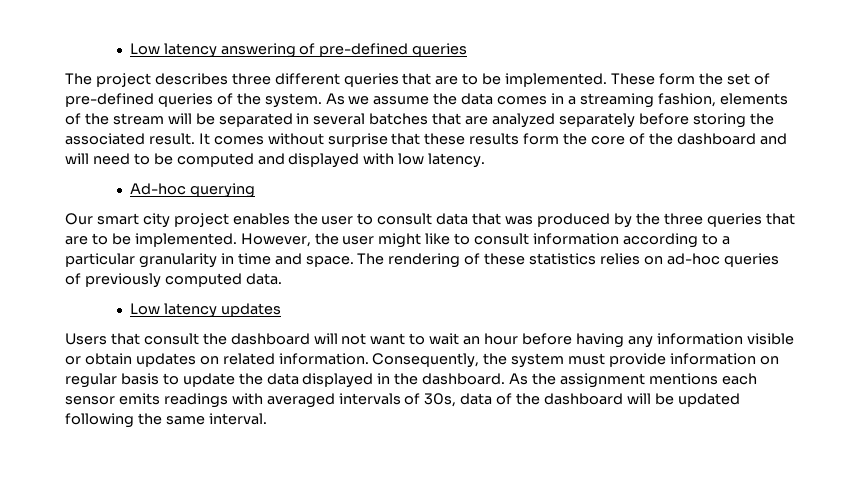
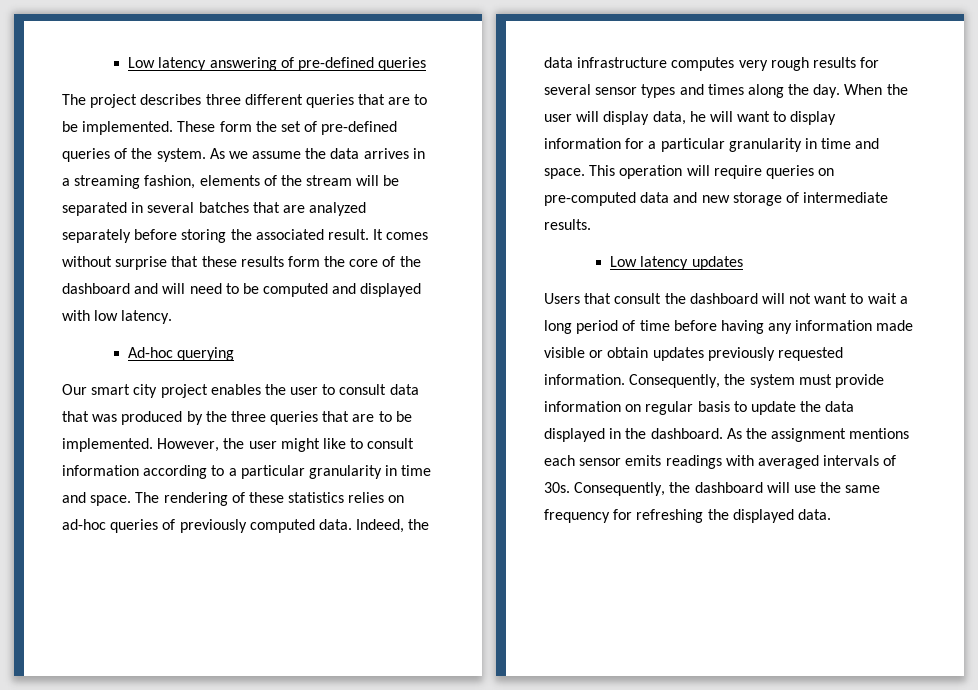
[497,96,548,105] comes -> [363,148,409,159] arrives
(282, 279) none -> [356,519,430,533] [544,57,880,71] [544,84,908,98] [544,111,837,125] [544,138,880,152] [544,165,835,179] [544,192,889,206] [544,219,591,230] Indeed, the data infrastructure computes very rough results for several sensor types and times along the day. When the user will display data, he will want to display information for a particular granularity in time and space. This operation will require queries on pre-computed data and new storage of intermediate results.
[463,333,519,345] an hour -> [899,296,908,304] [544,320,670,334] a long period of time
(743, 339) none -> [876,320,914,331] made
[199,353,275,365] on related -> [707,347,843,361] previously requested
[424,393,740,407] [65,413,267,428] 30s, data of the dashboard will be updated following the same interval. -> [544,482,881,496] [544,509,831,523] 30s. Consequently, the dashboard will use the same frequency for refreshing the displayed data.

